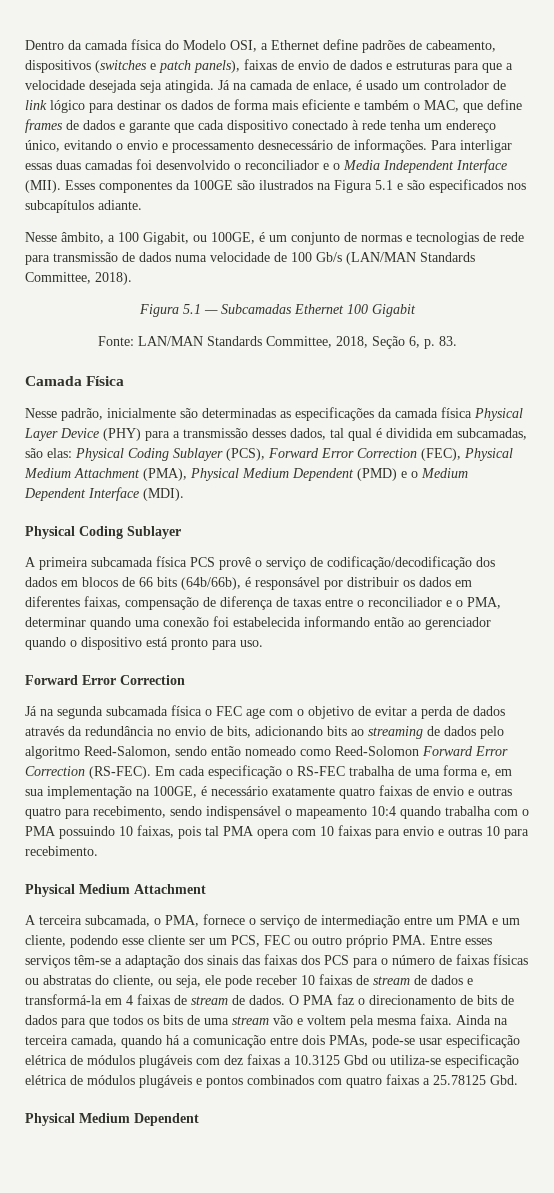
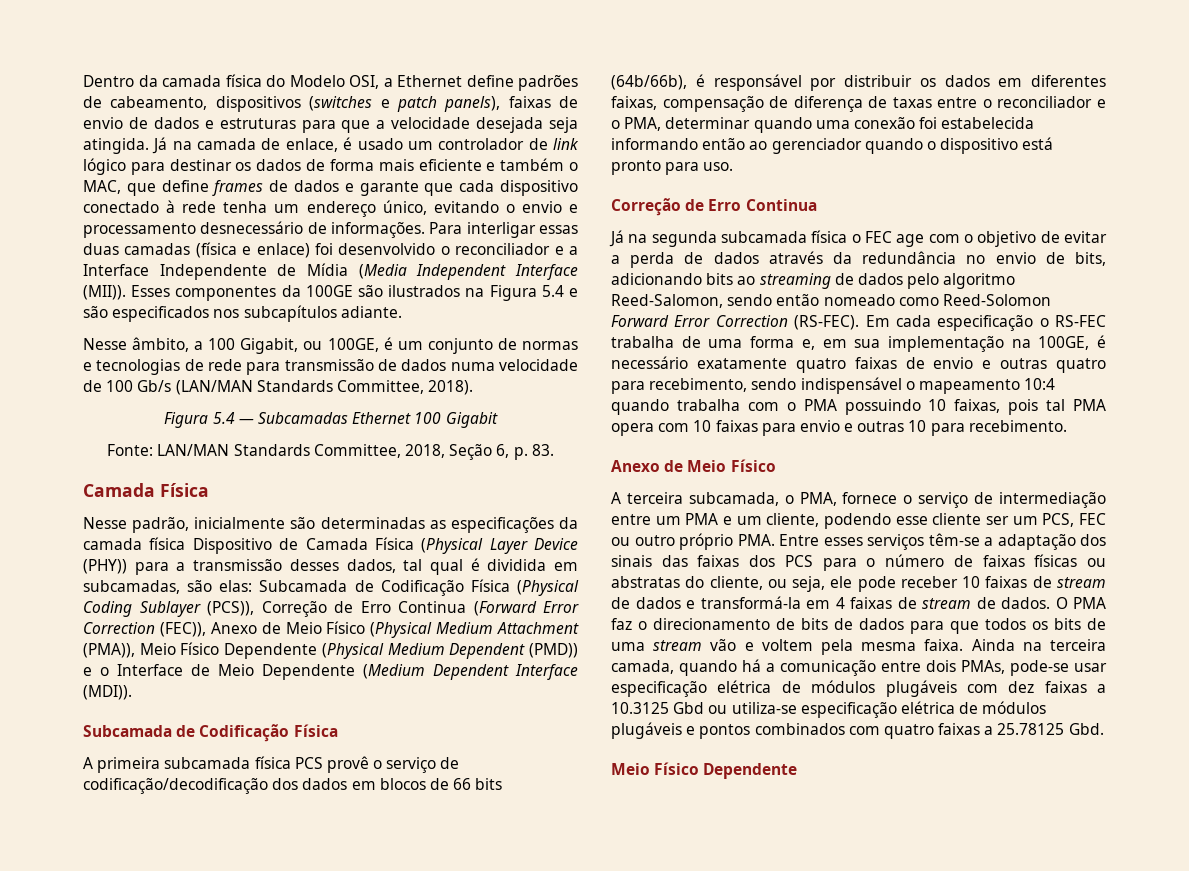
(132, 165) none -> [195,242,310,258] (física e enlace)
[333,160,380,170] o Media -> [569,246,578,255] [83,263,407,280] a Interface Independente de Mídia (Media
[25,180,61,193] (MII). -> [83,285,126,300] (MII)).
[375,180,393,190] 5.1 -> [541,285,564,297] 5.4
[182,304,201,314] 5.1 -> [212,412,235,424] 5.4
[474,408,523,421] Physical -> [192,537,484,554] Dispositivo de Camada Física (Physical
[103,428,141,441] (PHY) -> [83,559,127,574] (PHY))
[75,448,513,461] [24,468,468,481] [24,487,184,501] [25,526,181,539] Physical Coding Sublayer (PCS), Forward Error Correction (FEC), Physical Medium Attachment (PMA), Physical Medium Dependent (PMD) e o Medium Dependent Interface (MDI). // Physical Coding Sublayer -> [259,579,580,596] [83,601,579,617] [83,621,579,638] [83,642,578,659] [83,664,578,680] [83,685,132,700] [83,724,338,742] Subcamada de Codificação Física (Physical Coding Sublayer (PCS)), Correção de Erro Continua (Forward Error Correction (FEC)), Anexo de Meio Físico (Physical Medium Attachment (PMA)), Meio Físico Dependente (Physical Medium Dependent (PMD)) e o Interface de Meio Dependente (Medium Dependent Interface (MDI)). // Subcamada de Codificação Física
[25,675,185,685] Forward Error Correction -> [611,198,817,216] Correção de Erro Continua
[25,884,206,897] Physical Medium Attachment -> [611,459,776,472] Anexo de Meio Físico
[25,1113,199,1126] Physical Medium Dependent -> [611,762,798,779] Meio Físico Dependente

